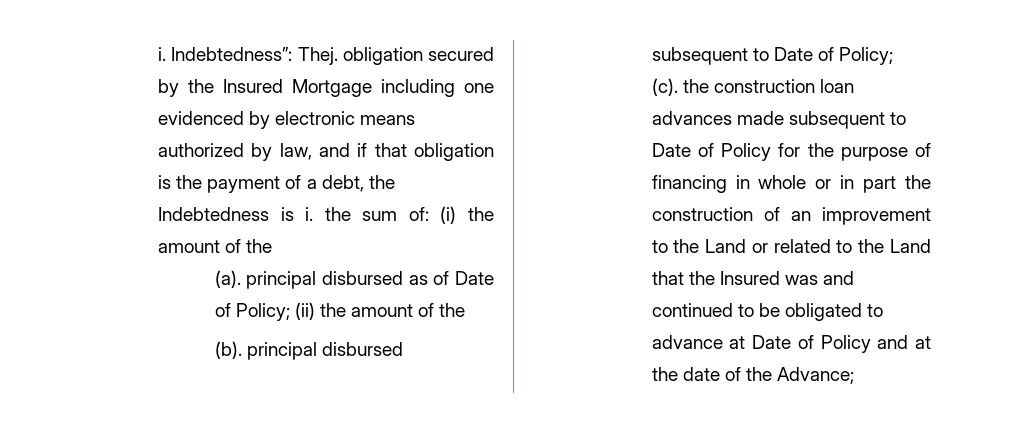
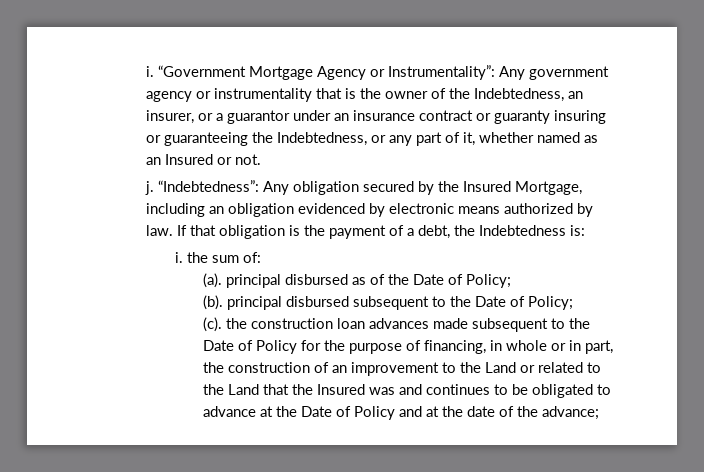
[158,47,338,65] i. Indebtedness”: Thej. -> [146,65,610,80] [146,88,584,102] [146,110,607,124] [146,132,599,146] [146,154,262,165] [145,180,290,195] i. “Government Mortgage Agency or Instrumentality”: Any government agency or instrumentality that is the owner of the Indebtedness, an insurer, or a guarantor under an insurance contract or guaranty insuring or guaranteeing the Indebtedness, or any part of it, whether named as an Insured or not. // j. “Indebtedness”: Any
[292,79,494,97] Mortgage including one -> [515,181,583,195] [146,203,295,217] Mortgage, including an obligation
[279,143,368,160] law, and if -> [146,225,188,236] law. If
[280,207,294,221] is -> [570,225,586,236] is: //
[440,206,494,224] [158,239,273,253] (i) the amount of the -> (261, 257) none
[455,271,495,285] [214,302,466,321] Date of Policy; (ii) the amount of the -> [388,274,512,288] the Date of Policy;
(769, 54) none -> [450,296,472,307] the
(907, 118) none -> [569,318,591,329] the
[651,175,727,193] financing -> [424,340,487,354] financing,
[863,176,897,193] part -> [585,340,614,354] part,
[651,303,733,317] continued -> [426,384,491,395] continues
(746, 342) none -> [276,406,298,417] the
[777,367,855,384] Advance; -> [542,406,600,420] advance;

